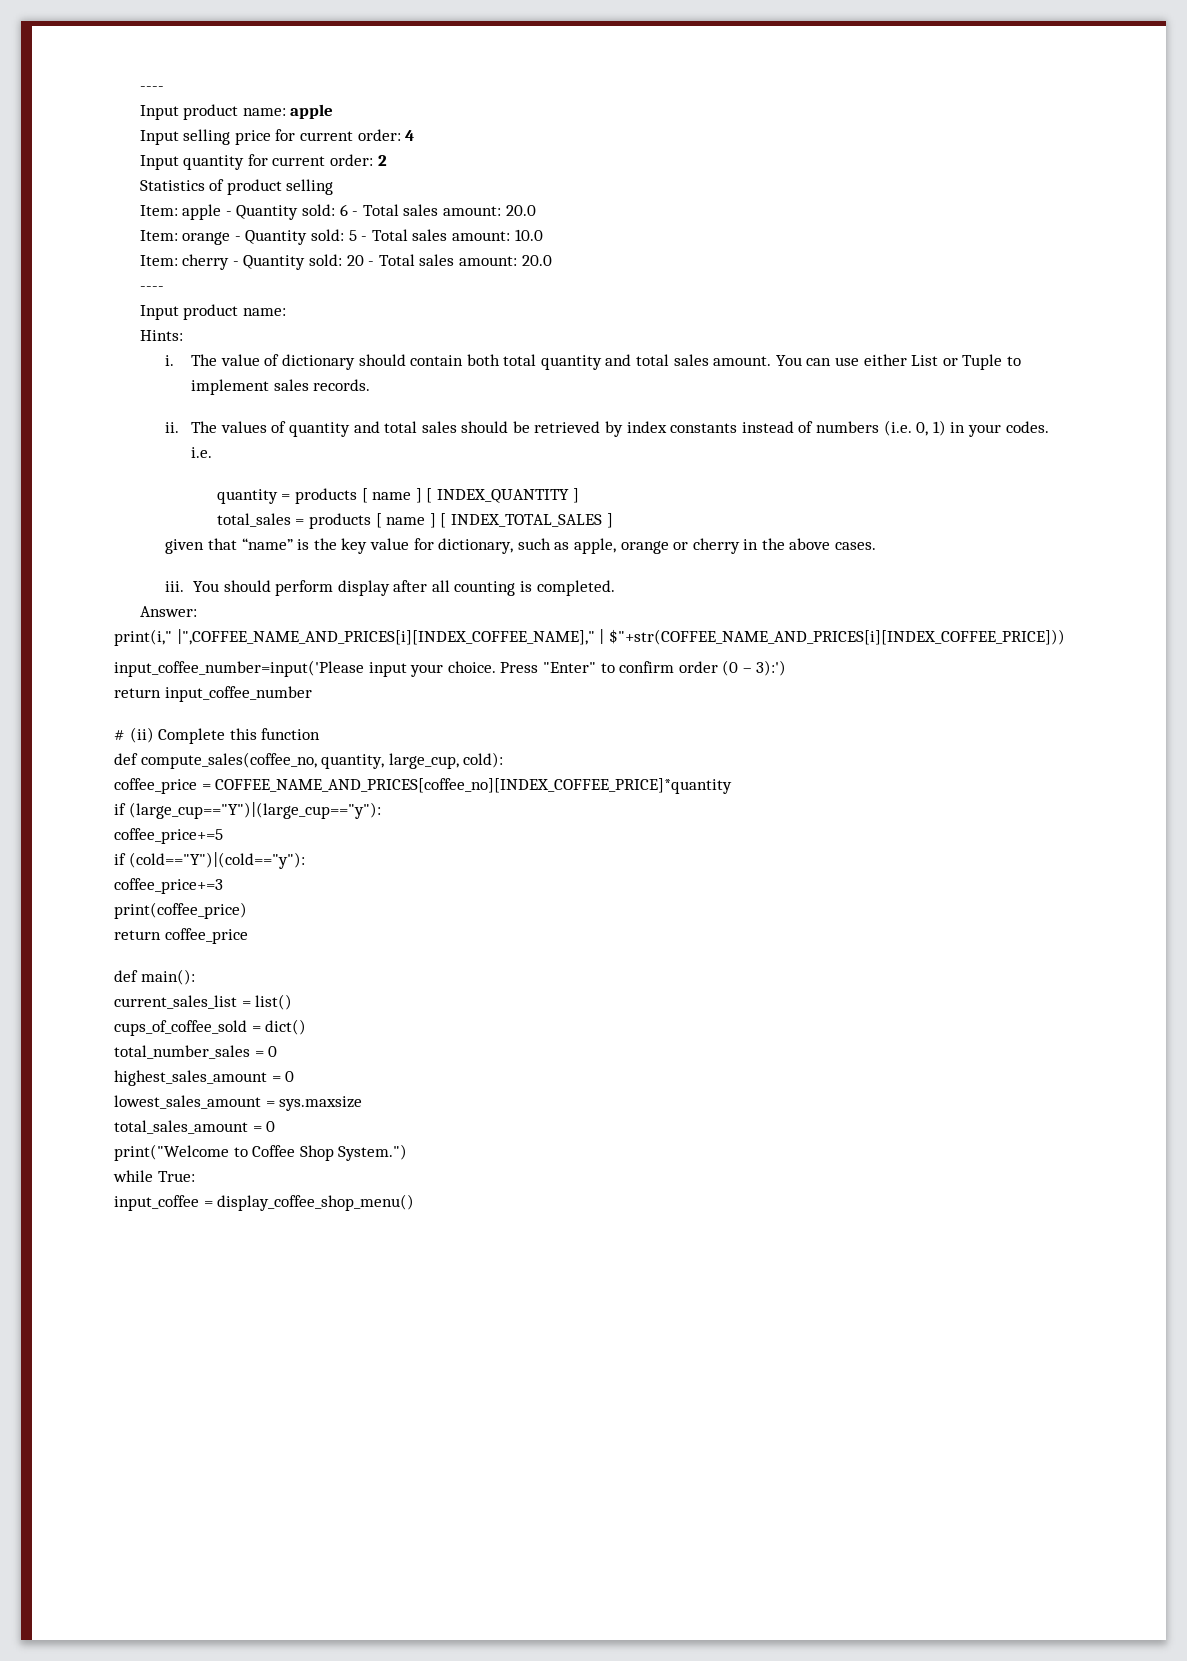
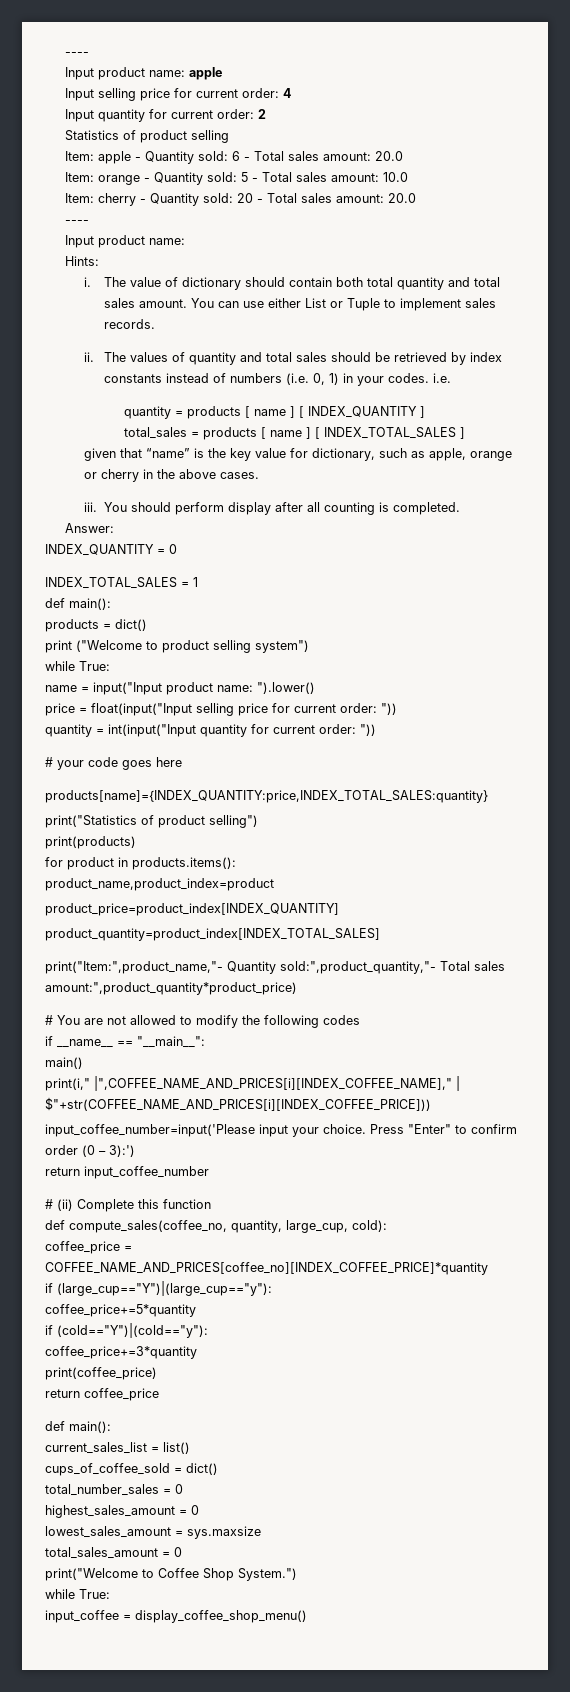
(197, 611) none -> [45,544,177,556] [45,577,198,589] [45,598,111,610] [45,619,147,632] [45,640,309,653] [45,661,110,671] [45,682,315,695] [45,703,397,716] [45,724,376,737] [45,757,182,770] [45,790,488,803] [45,815,258,828] [45,836,136,849] [45,857,236,870] [45,878,274,891] [45,903,339,916] [45,928,380,941] [45,961,505,974] [45,982,297,995] [45,1015,360,1028] [45,1036,205,1048] [45,1057,83,1069] // INDEX_QUANTITY = 0 // INDEX_TOTAL_SALES = 1 // def main(): // products = dict() // print ("Welcome to product selling system") // while True: // name = input("Input product name: ").lower() // price = float(input("Input selling price for current order: ")) // quantity = int(input("Input quantity for current order: ")) // # your code goes here // products[name]={INDEX_QUANTITY:price,INDEX_TOTAL_SALES:quantity} // print("Statistics of product selling") // print(products) // for product in products.items(): // product_name,product_index=product // product_price=product_index[INDEX_QUANTITY] // product_quantity=product_index[INDEX_TOTAL_SALES] // print("Item:",product_name,"- Quantity sold:",product_quantity,"- Total sales amount:",product_quantity*product_price) // # You are not allowed to modify the following codes // if __name__ == "__main__": // main()
[114,828,223,844] coffee_price+=5 -> [45,1304,196,1317] coffee_price+=5*quantity
[114,878,223,894] coffee_price+=3 -> [45,1346,197,1359] coffee_price+=3*quantity

